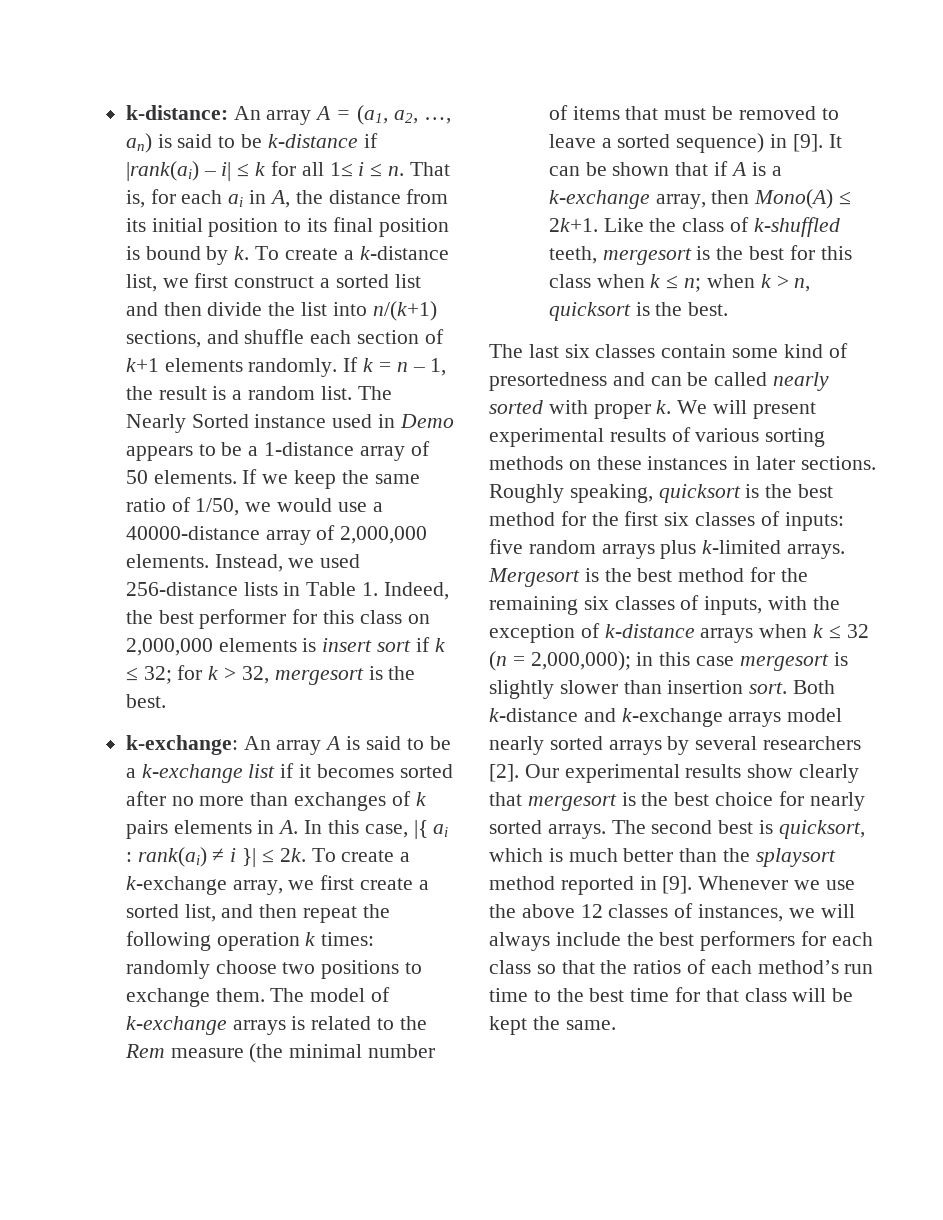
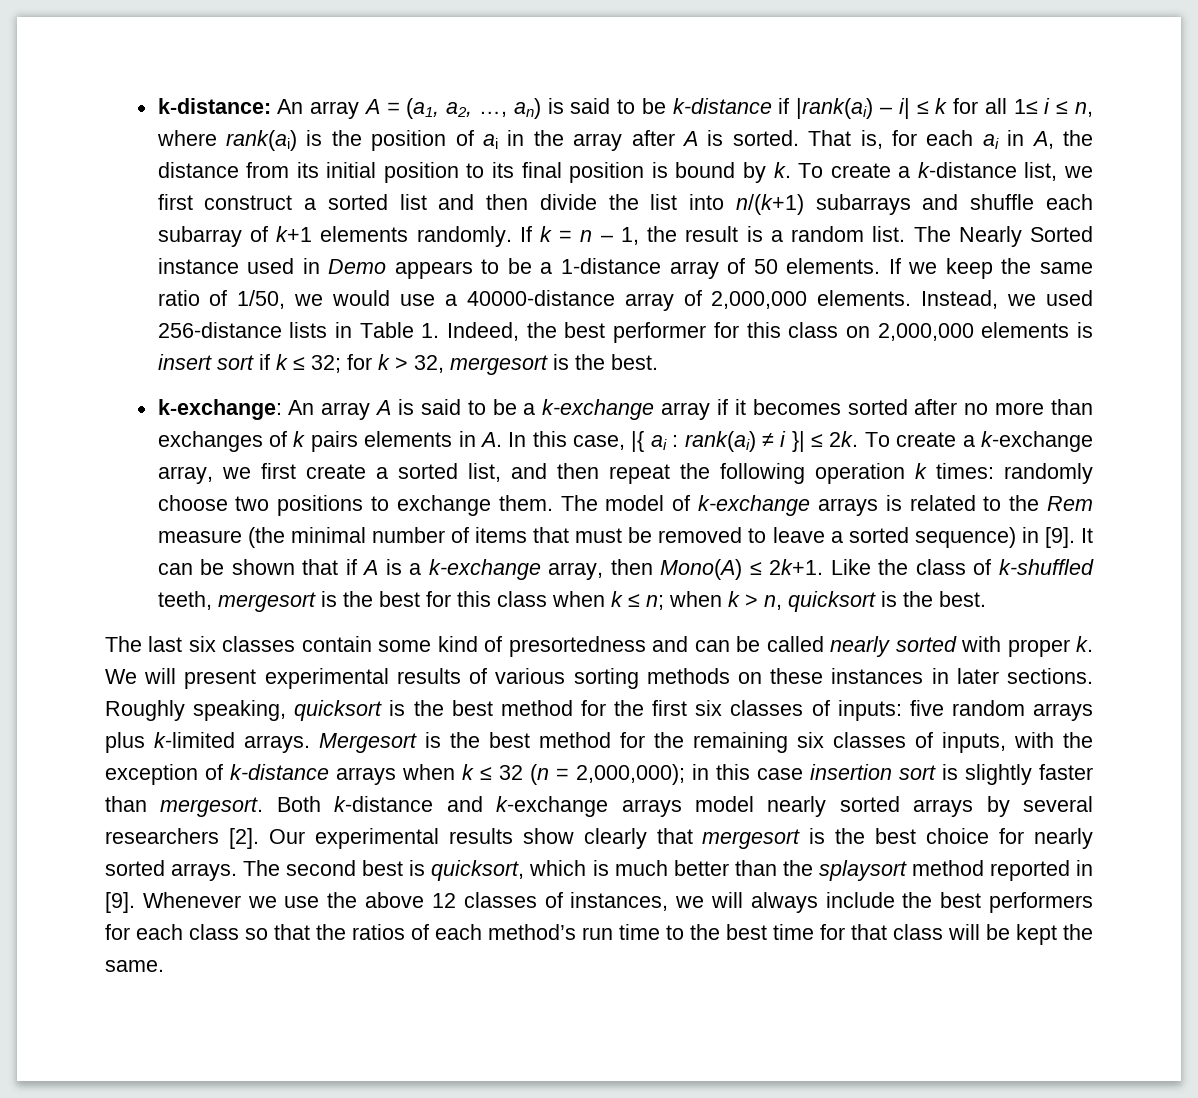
[387,166,404,176] n. -> [1075,102,1094,117] [156,130,799,151] n, where rank(ai) is the position of ai in the array after A is sorted.
[125,330,201,348] sections, -> [815,194,911,215] subarrays
[357,330,420,344] section -> [157,226,242,247] subarray
[248,764,276,778] list -> [661,402,711,420] array
[739,652,848,671] [489,680,788,699] mergesort is slightly slower than insertion sort. -> [810,764,1093,785] [105,796,264,817] insertion sort is slightly faster than mergesort.

